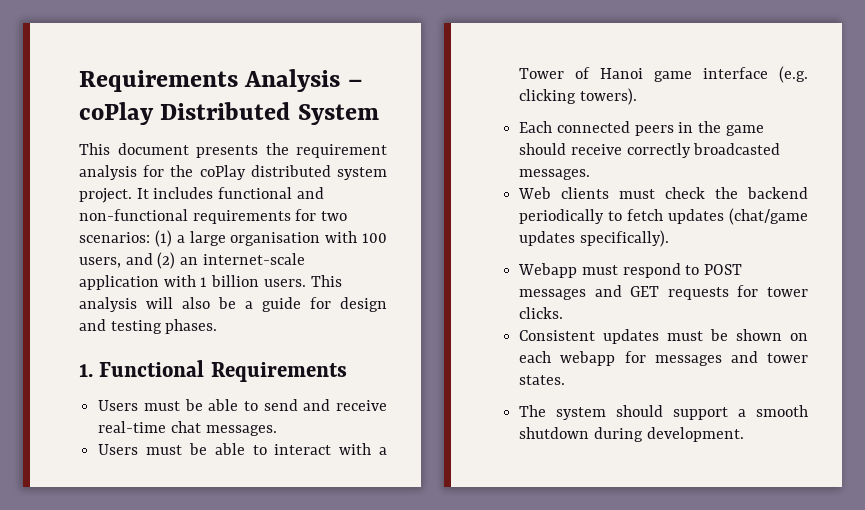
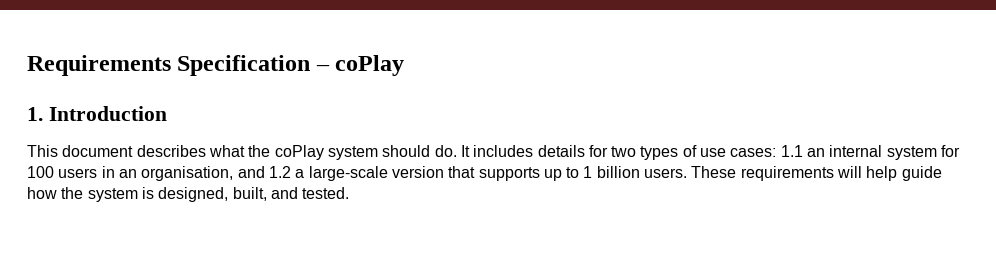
[79,69,341,92] Requirements Analysis -> [27,55,311,76] Requirements Specification
[160,102,379,125] Distributed System -> [27,106,167,121] // 1. Introduction
[196,143,387,158] [79,165,387,180] [79,187,324,203] [79,209,348,224] [79,230,387,247] [79,252,305,269] [79,275,342,290] [79,297,387,312] [79,319,218,334] [79,360,347,382] [98,399,388,411] [98,421,277,436] [98,443,387,455] [519,66,808,83] [519,88,637,105] [519,121,764,136] [519,143,781,158] [519,169,591,180] [518,187,808,199] [519,208,808,225] [519,230,669,247] [518,263,743,278] [519,285,808,300] [519,307,564,319] [519,329,808,344] [519,351,808,366] [519,375,566,385] [519,405,808,420] [519,427,744,442] presents the requirement analysis for the coPlay distributed system project. It includes functional and non-functional requirements for two scenarios: (1) a large organisation with 100 users, and (2) an internet-scale application with 1 billion users. This analysis will also be a guide for design and testing phases. // 1. Functional Requirements // Users must be able to send and receive real-time chat messages. // Users must be able to interact with a Tower of Hanoi game interface (e.g. clicking towers). // Each connected peers in the game should receive correctly broadcasted messages. // Web clients must check the backend periodically to fetch updates (chat/game updates specifically). // Webapp must respond to POST messages and GET requests for tower clicks. // Consistent updates must be shown on each webapp for messages and tower states. // The system should support a smooth shutdown during development. -> [136,145,961,160] [27,166,942,181] [27,187,350,202] describes what the coPlay system should do. It includes details for two types of use cases: 1.1 an internal system for 100 users in an organisation, and 1.2 a large-scale version that supports up to 1 billion users. These requirements will help guide how the system is designed, built, and tested.

